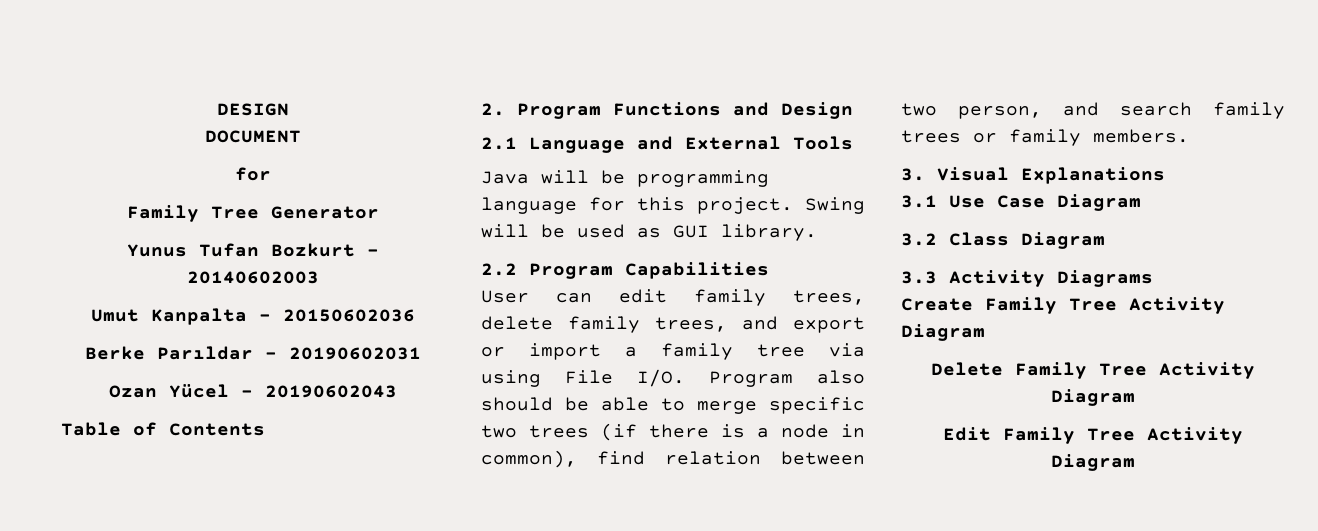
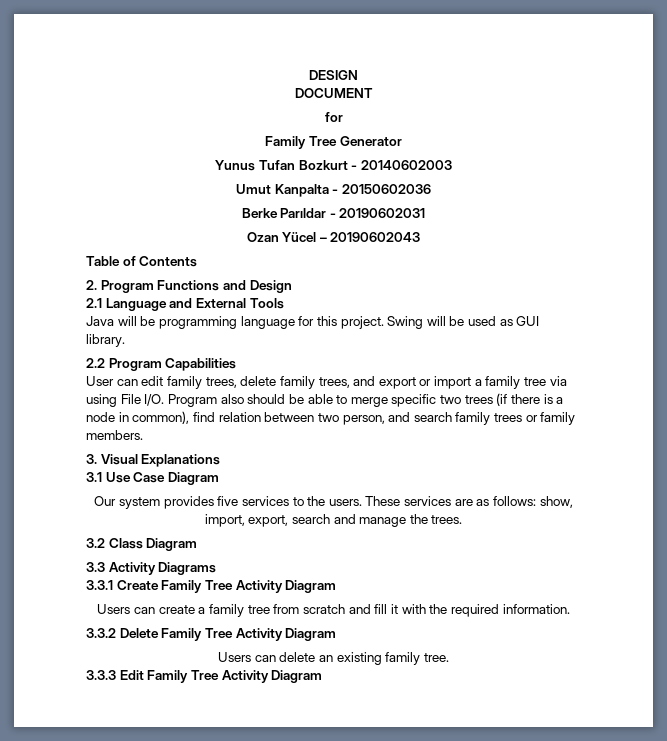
(1141, 202) none -> [94,496,573,509] [204,514,463,527] // Our system provides five services to the users. These services are as follows: show, import, export, search and manage the trees.
(1153, 278) none -> [86,580,113,590] 3.3.1
(985, 332) none -> [97,604,570,617] [86,628,116,638] Users can create a family tree from scratch and fill it with the required information. // 3.3.2
(1135, 397) none -> [218,652,449,665] [86,670,116,680] Users can delete an existing family tree. // 3.3.3

